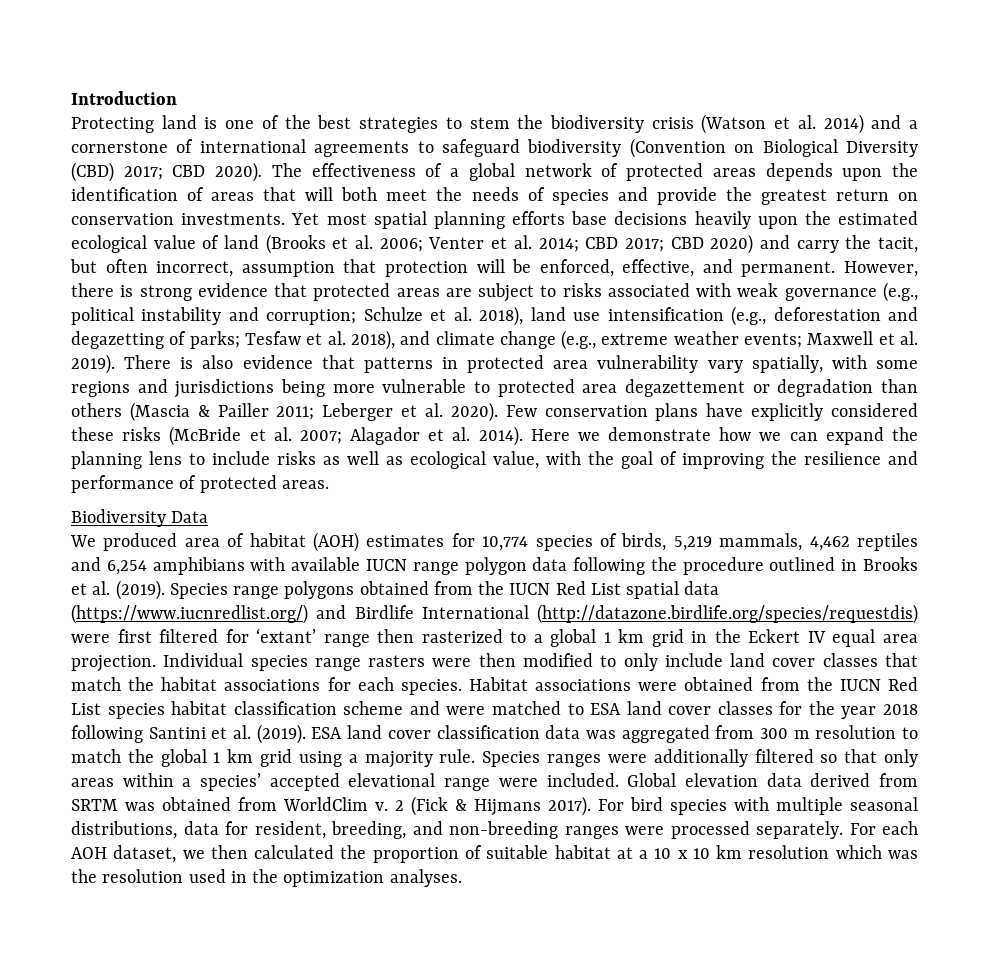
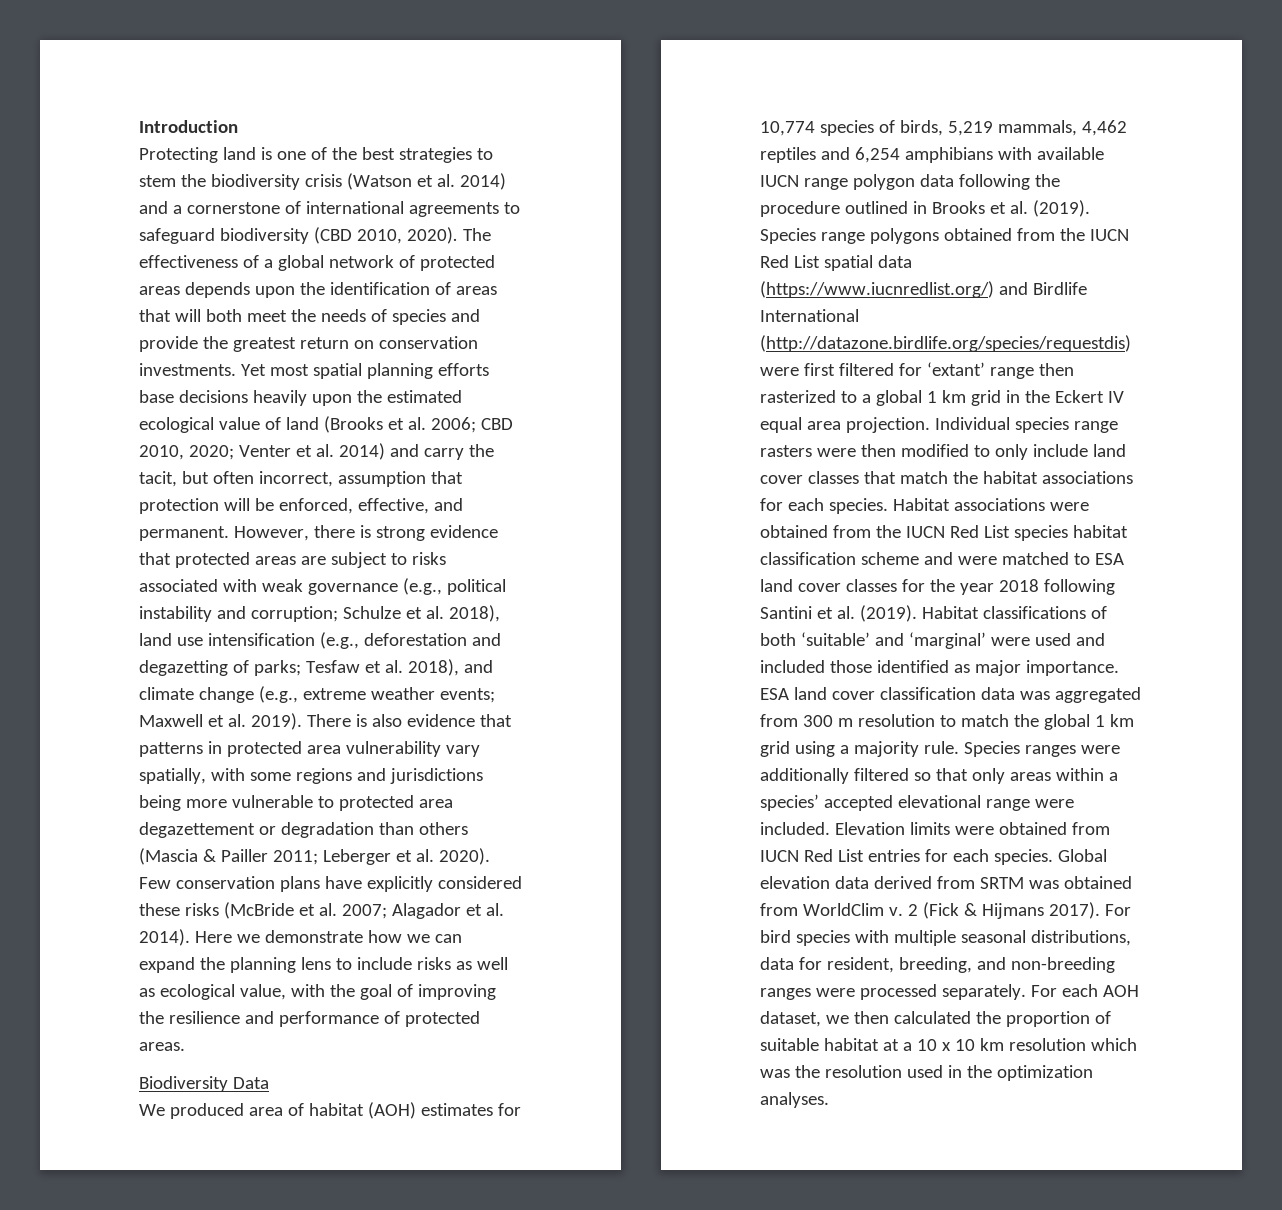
[629,138,918,158] [71,162,206,182] (Convention on Biological Diversity (CBD) 2017; CBD -> [313,227,402,244] (CBD 2010,
[428,234,754,254] Venter et al. 2014; CBD 2017; CBD 2020) -> [480,418,513,430] [139,443,385,460] CBD 2010, 2020; Venter et al. 2014)
(306, 734) none -> [921,606,1107,619] [760,632,1105,649] [760,660,1119,676] Habitat classifications of both ‘suitable’ and ‘marginal’ were used and included those identified as major importance.
(619, 780) none -> [834,822,1110,835] [760,849,1053,865] Elevation limits were obtained from IUCN Red List entries for each species.

